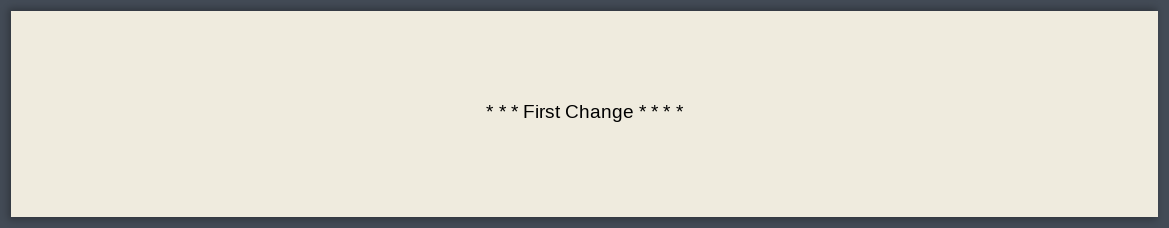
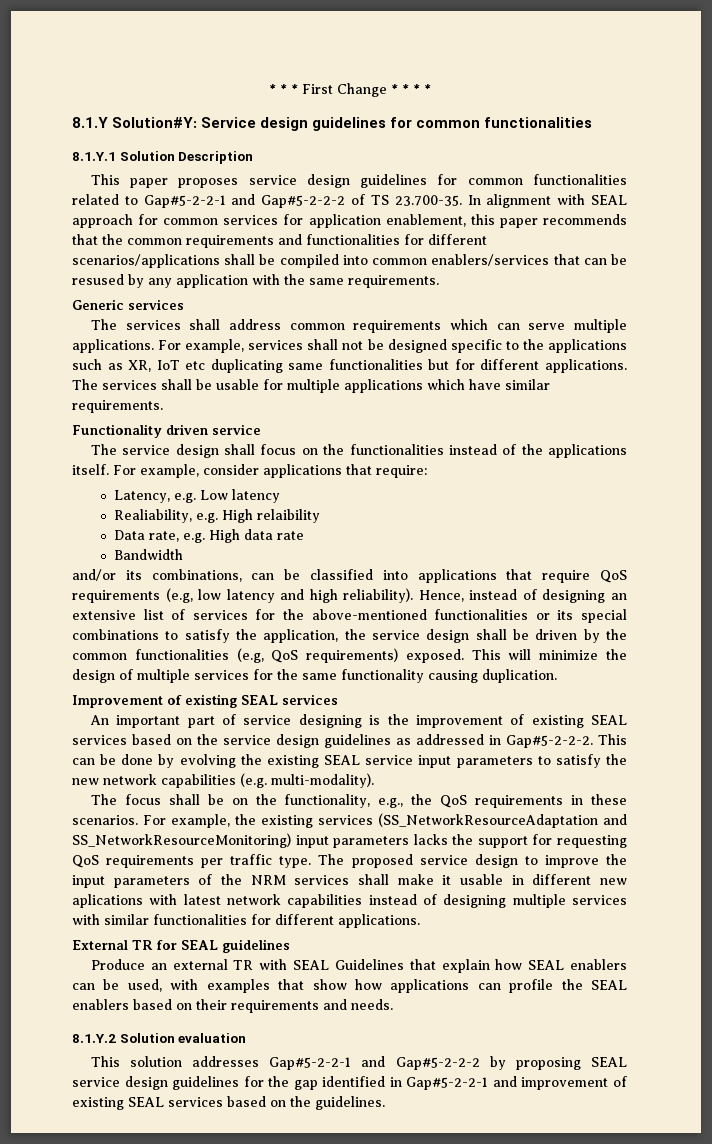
(684, 111) none -> [72,117,593,131] [72,151,254,164] [90,174,627,188] [72,194,627,208] [72,214,627,228] [72,234,487,248] [72,254,627,268] [72,274,439,288] [72,299,184,310] [90,319,627,333] [72,339,627,353] [72,359,627,373] [72,379,550,393] [72,400,163,413] [72,424,261,438] [90,444,627,458] [72,464,427,478] [113,489,280,503] [113,509,320,523] [113,529,304,543] [113,549,183,560] [72,569,627,583] [72,588,627,603] [72,609,627,623] [72,629,627,643] [72,648,627,663] [72,669,557,683] [72,694,338,708] [89,714,627,728] [72,734,627,748] [72,754,627,768] [72,773,374,788] [90,794,628,808] [72,813,627,828] [72,833,627,848] [72,854,627,868] [72,874,628,888] [72,894,627,908] [72,914,420,928] [72,939,290,953] [90,959,627,973] [72,979,628,993] [72,999,393,1013] [72,1033,247,1043] [90,1056,627,1070] [72,1076,627,1090] [72,1096,385,1110] // 8.1.Y Solution#Y: Service design guidelines for common functionalities // 8.1.Y.1 Solution Description // This paper proposes service design guidelines for common functionalities related to Gap#5-2-2-1 and Gap#5-2-2-2 of TS 23.700-35. In alignment with SEAL approach for common services for application enablement, this paper recommends that the common requirements and functionalities for different scenarios/applications shall be compiled into common enablers/services that can be resused by any application with the same requirements. // Generic services // The services shall address common requirements which can serve multiple applications. For example, services shall not be designed specific to the applications such as XR, IoT etc duplicating same functionalities but for different applications. The services shall be usable for multiple applications which have similar requirements. // Functionality driven service // The service design shall focus on the functionalities instead of the applications itself. For example, consider applications that require: // Latency, e.g. Low latency // Realiability, e.g. High relaibility // Data rate, e.g. High data rate // Bandwidth // and/or its combinations, can be classified into applications that require QoS requirements (e.g, low latency and high reliability). Hence, instead of designing an extensive list of services for the above-mentioned functionalities or its special combinations to satisfy the application, the service design shall be driven by the common functionalities (e.g, QoS requirements) exposed. This will minimize the design of multiple services for the same functionality causing duplication. // Improvement of existing SEAL services // An important part of service designing is the improvement of existing SEAL services based on the service design guidelines as addressed in Gap#5-2-2-2. This can be done by evolving the existing SEAL service input parameters to satisfy the new network capabilities (e.g. multi-modality). // The focus shall be on the functionality, e.g., the QoS requirements in these scenarios. For example, the existing services (SS_NetworkResourceAdaptation and SS_NetworkResourceMonitoring) input parameters lacks the support for requesting QoS requirements per traffic type. The proposed service design to improve the input parameters of the NRM services shall make it usable in different new aplications with latest network capabilities instead of designing multiple services with similar functionalities for different applications. // External TR for SEAL guidelines // Produce an external TR with SEAL Guidelines that explain how SEAL enablers can be used, with examples that show how applications can profile the SEAL enablers based on their requirements and needs. // 8.1.Y.2 Solution evaluation // This solution addresses Gap#5-2-2-1 and Gap#5-2-2-2 by proposing SEAL service design guidelines for the gap identified in Gap#5-2-2-1 and improvement of existing SEAL services based on the guidelines.

